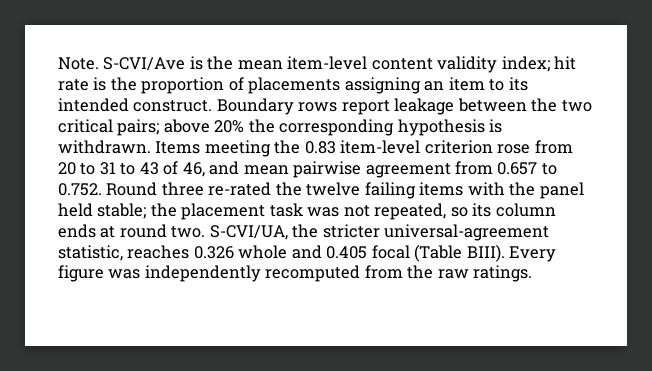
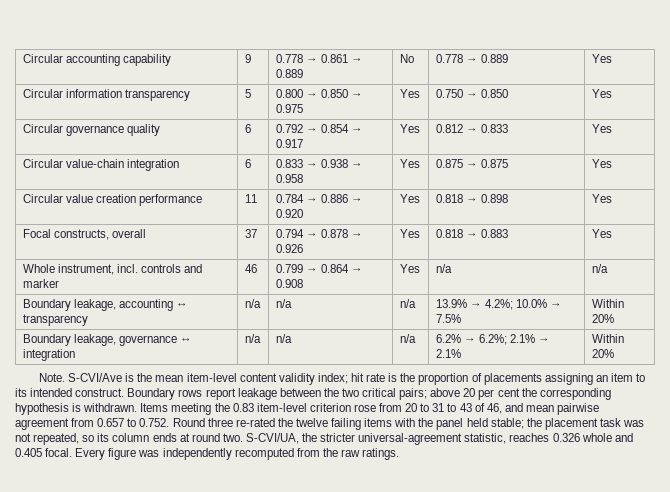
(58, 63) none -> [22,54,171,66] [244,54,251,63] [275,54,363,63] [275,69,303,78] [399,54,414,63] [435,54,508,63] [591,54,612,63] [22,89,190,101] [244,89,251,98] [275,89,363,98] [275,104,303,113] [399,89,420,98] [435,89,508,98] [591,89,612,98] [22,124,160,136] [244,124,251,133] [275,124,363,133] [275,139,303,148] [399,124,420,133] [435,124,508,133] [591,124,612,133] [22,159,179,171] [244,159,251,168] [275,159,363,168] [275,174,303,183] [399,159,420,168] [435,159,508,168] [591,159,612,168] [22,194,202,206] [244,194,257,203] [275,194,363,203] [275,209,303,218] [399,194,420,203] [435,194,508,203] [591,194,612,203] [22,229,146,240] [244,229,257,238] [275,229,363,238] [275,244,303,253] [399,229,420,238] [435,229,508,238] [591,229,612,238] [22,264,203,275] [22,279,59,288] [244,264,257,273] [275,264,363,273] [275,279,303,288] [399,264,420,273] [435,264,452,273] [591,264,608,273] [22,299,188,311] [22,314,88,326] [244,299,261,308] [275,299,292,308] [399,299,416,308] [435,299,563,310] [435,314,461,323] [591,299,624,308] [591,314,614,323] [22,334,192,346] [22,349,75,361] [244,334,261,343] [275,334,292,343] [399,334,416,343] [435,334,551,345] [435,349,461,358] [591,334,624,343] [591,349,614,358] Circular accounting capability | 9 | 0.778 → 0.861 → 0.889 | No | 0.778 → 0.889 | Yes // Circular information transparency | 5 | 0.800 → 0.850 → 0.975 | Yes | 0.750 → 0.850 | Yes // Circular governance quality | 6 | 0.792 → 0.854 → 0.917 | Yes | 0.812 → 0.833 | Yes // Circular value-chain integration | 6 | 0.833 → 0.938 → 0.958 | Yes | 0.875 → 0.875 | Yes // Circular value creation performance | 11 | 0.784 → 0.886 → 0.920 | Yes | 0.818 → 0.898 | Yes // Focal constructs, overall | 37 | 0.794 → 0.878 → 0.926 | Yes | 0.818 → 0.883 | Yes // Whole instrument, incl. controls and marker | 46 | 0.799 → 0.864 → 0.908 | Yes | n/a | n/a // Boundary leakage, accounting ↔ transparency | n/a | n/a | n/a | 13.9% → 4.2%; 10.0% → 7.5% | Within 20% // Boundary leakage, governance ↔ integration | n/a | n/a | n/a | 6.2% → 6.2%; 2.1% → 2.1% | Within 20% //
[214,120,245,133] 20% -> [463,388,520,400] 20 per cent
[371,244,505,262] focal (Table BIII). -> [45,448,73,457] focal.

